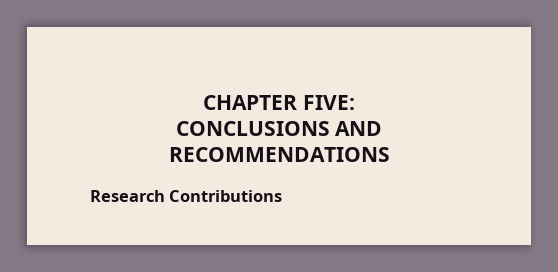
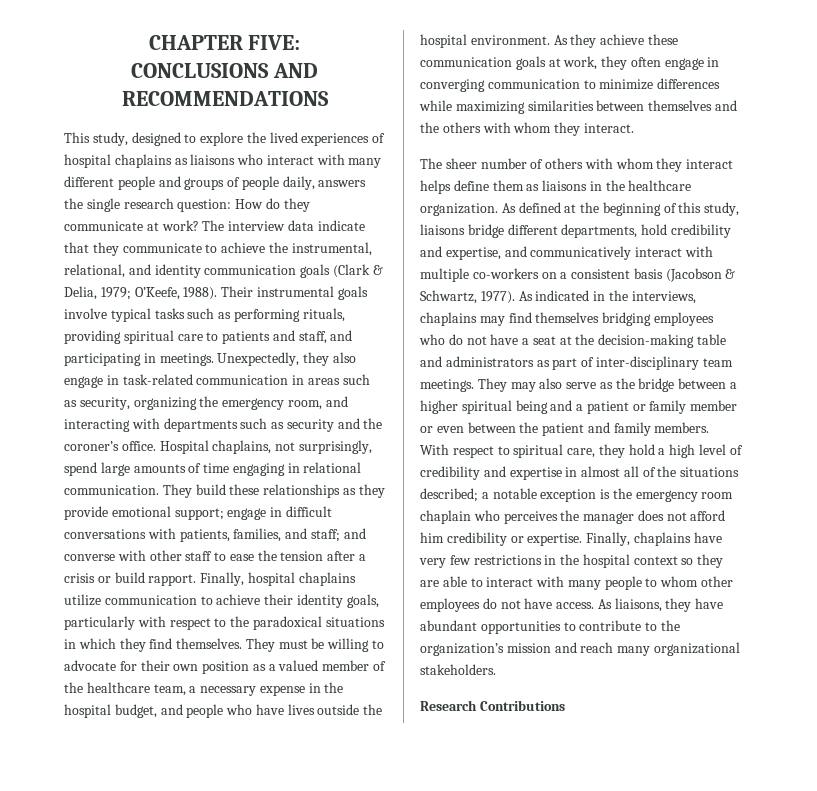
(390, 154) none -> [64,132,386,146] [64,154,382,168] [64,176,367,190] [64,198,310,212] [64,220,365,231] [64,242,372,256] [64,264,383,278] [64,286,368,300] [64,308,345,322] [64,330,353,344] [64,352,356,366] [64,374,370,388] [64,396,348,410] [64,418,383,432] [64,440,372,454] [64,462,362,476] [64,484,385,498] [64,506,332,520] [64,528,366,542] [64,550,367,561] [64,572,356,586] [64,594,379,608] [64,616,385,630] [64,638,385,652] [64,660,387,674] [64,682,344,696] [64,704,383,718] [420,34,678,48] [420,56,720,70] [420,78,721,92] [419,100,737,114] [420,122,634,136] [420,158,734,172] [420,180,692,194] [420,202,740,216] [420,224,731,238] [420,246,713,260] [420,268,736,282] [420,290,696,304] [420,312,714,326] [419,334,727,348] [420,356,733,370] [420,378,738,392] [420,400,738,414] [420,422,710,436] [420,444,743,458] [420,466,740,480] [420,488,734,502] [420,510,726,524] [420,532,722,546] [419,554,724,568] [420,576,734,590] [420,598,724,612] [420,620,680,634] [420,642,740,656] [420,664,496,675] // This study, designed to explore the lived experiences of hospital chaplains as liaisons who interact with many different people and groups of people daily, answers the single research question: How do they communicate at work? The interview data indicate that they communicate to achieve the instrumental, relational, and identity communication goals (Clark & Delia, 1979; O’Keefe, 1988). Their instrumental goals involve typical tasks such as performing rituals, providing spiritual care to patients and staff, and participating in meetings. Unexpectedly, they also engage in task-related communication in areas such as security, organizing the emergency room, and interacting with departments such as security and the coroner’s office. Hospital chaplains, not surprisingly, spend large amounts of time engaging in relational communication. They build these relationships as they provide emotional support; engage in difficult conversations with patients, families, and staff; and converse with other staff to ease the tension after a crisis or build rapport. Finally, hospital chaplains utilize communication to achieve their identity goals, particularly with respect to the paradoxical situations in which they find themselves. They must be willing to advocate for their own position as a valued member of the healthcare team, a necessary expense in the hospital budget, and people who have lives outside the hospital environment. As they achieve these communication goals at work, they often engage in converging communication to minimize differences while maximizing similarities between themselves and the others with whom they interact. // The sheer number of others with whom they interact helps define them as liaisons in the healthcare organization. As defined at the beginning of this study, liaisons bridge different departments, hold credibility and expertise, and communicatively interact with multiple co-workers on a consistent basis (Jacobson & Schwartz, 1977). As indicated in the interviews, chaplains may find themselves bridging employees who do not have a seat at the decision-making table and administrators as part of inter-disciplinary team meetings. They may also serve as the bridge between a higher spiritual being and a patient or family member or even between the patient and family members. With respect to spiritual care, they hold a high level of credibility and expertise in almost all of the situations described; a notable exception is the emergency room chaplain who perceives the manager does not afford him credibility or expertise. Finally, chaplains have very few restrictions in the hospital context so they are able to interact with many people to whom other employees do not have access. As liaisons, they have abundant opportunities to contribute to the organization’s mission and reach many organizational stakeholders.

